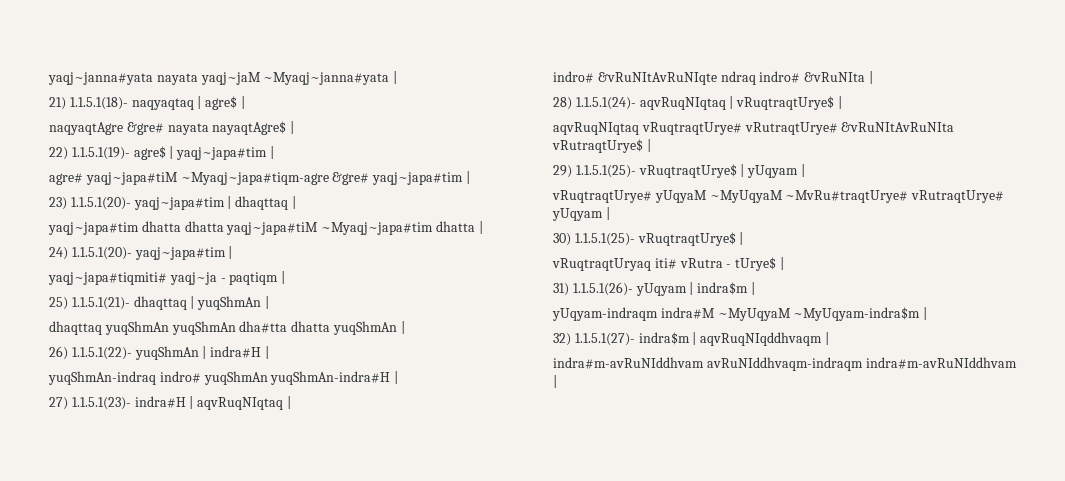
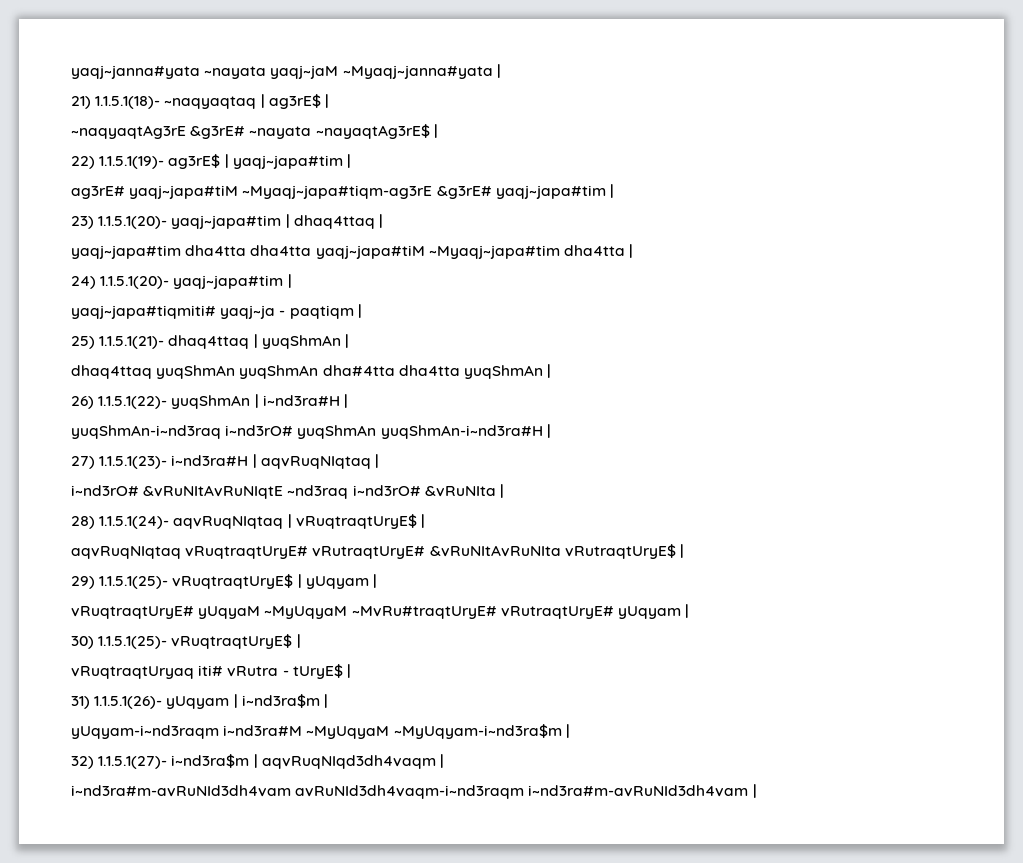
[156,73,198,85] nayata -> [204,66,267,79] ~nayata
[131,96,245,110] [49,121,287,135] naqyaqtaq | agre$ | // naqyaqtAgre &gre# nayata nayaqtAgre$ -> [164,94,329,109] [71,124,430,139] ~naqyaqtaq | ag3rE$ | // ~naqyaqtAg3rE &g3rE# ~nayata ~nayaqtAg3rE$
[133,146,166,160] agre$ -> [168,154,221,169] ag3rE$
[49,172,370,185] agre# yaqj~japa#tiM ~Myaqj~japa#tiqm-agre &gre# -> [71,185,492,199] ag3rE# yaqj~japa#tiM ~Myaqj~japa#tiqm-ag3rE &g3rE#
[235,196,289,210] dhaqttaq -> [293,215,375,229] dhaq4ttaq
[141,221,224,232] dhatta dhatta -> [185,245,312,256] dha4tta dha4tta
[435,221,475,232] dhatta -> [563,245,625,256] dha4tta
[133,296,187,310] dhaqttaq -> [168,335,250,349] dhaq4ttaq
[49,321,102,335] dhaqttaq -> [71,365,152,379] dhaq4ttaq
[239,321,331,333] dha#tta dhatta -> [322,365,460,376] dha#4tta dha4tta
[210,346,269,359] [48,371,391,385] indra#H | // yuqShmAn-indraq indro# yuqShmAn yuqShmAn-indra#H -> [262,394,348,408] [71,425,543,439] i~nd3ra#H | // yuqShmAn-i~nd3raq i~nd3rO# yuqShmAn yuqShmAn-i~nd3ra#H
[134,396,186,408] indra#H -> [171,455,249,466] i~nd3ra#H
[553,71,801,85] indro# &vRuNItAvRuNIqte ndraq indro# -> [71,485,421,499] i~nd3rO# &vRuNItAvRuNIqtE ~nd3raq i~nd3rO#
[736,96,835,110] vRuqtraqtUrye$ -> [295,514,417,529] vRuqtraqtUryE$
[641,122,955,135] [552,139,643,153] vRuqtraqtUrye# vRutraqtUrye# &vRuNItAvRuNIta vRutraqtUrye$ -> [185,544,676,559] vRuqtraqtUryE# vRutraqtUryE# &vRuNItAvRuNIta vRutraqtUryE$
[638,164,737,178] vRuqtraqtUrye$ -> [172,574,294,589] vRuqtraqtUryE$
[552,190,652,203] vRuqtraqtUrye# -> [71,606,194,619] vRuqtraqtUryE#
[785,190,1005,203] ~MvRu#traqtUrye# vRutraqtUrye# -> [351,606,614,619] ~MvRu#traqtUryE# vRutraqtUryE#
[637,232,736,246] vRuqtraqtUrye$ -> [171,634,293,649] vRuqtraqtUryE$
[735,257,777,271] tUrye$ -> [292,664,343,679] tUryE$
[697,282,755,295] [552,307,921,321] indra$m | // yUqyam-indraqm indra#M ~MyUqyaM ~MyUqyam-indra$m -> [241,694,328,708] [71,724,562,739] i~nd3ra$m | // yUqyam-i~nd3raqm i~nd3ra#M ~MyUqyaM ~MyUqyam-i~nd3ra$m
[638,332,829,346] [553,357,1017,371] indra$m | aqvRuqNIqddhvaqm | // indra#m-avRuNIddhvam avRuNIddhvaqm-indraqm indra#m-avRuNIddhvam -> [171,754,444,769] [71,785,749,799] i~nd3ra$m | aqvRuqNIqd3dh4vaqm | // i~nd3ra#m-avRuNId3dh4vam avRuNId3dh4vaqm-i~nd3raqm i~nd3ra#m-avRuNId3dh4vam

